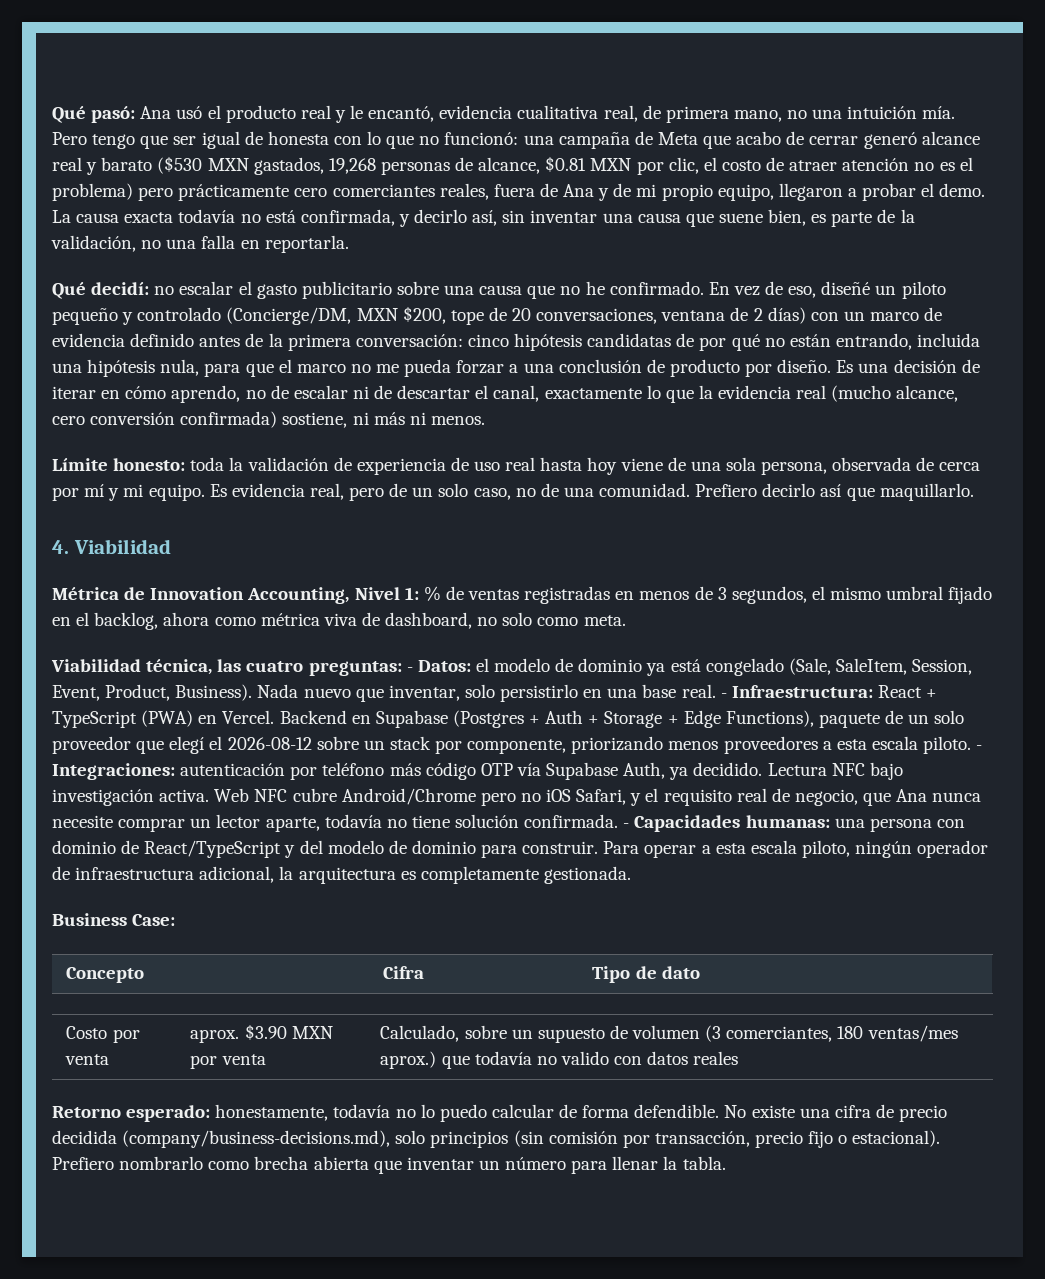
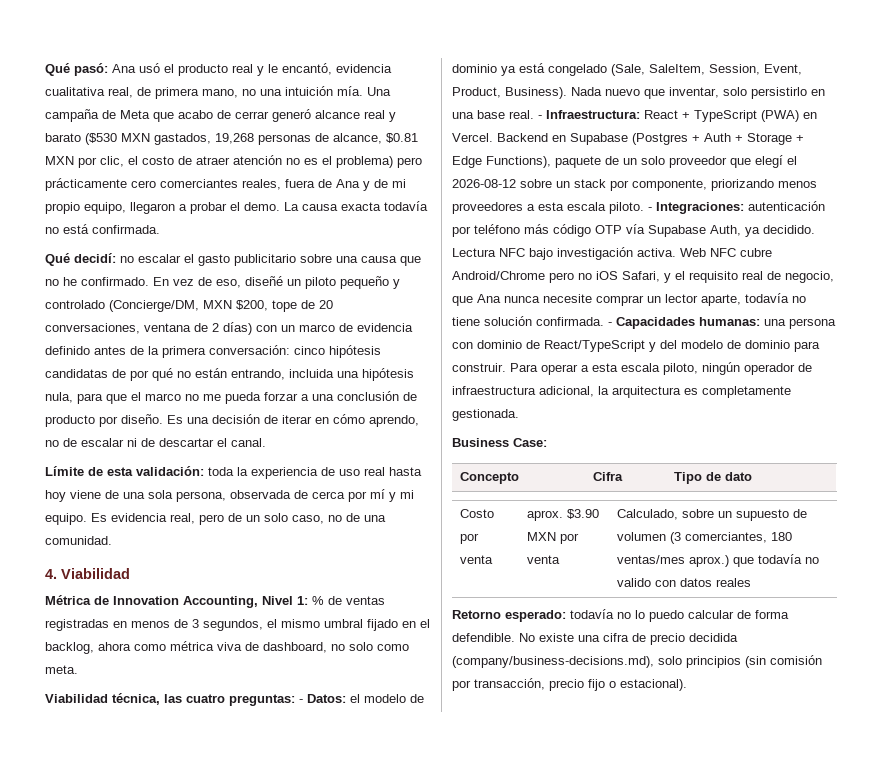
[52,131,554,149] Pero tengo que ser igual de honesta con lo que no funcionó: una -> [367,87,391,96] Una
[300,209,915,227] [51,235,349,253] confirmada, y decirlo así, sin inventar una causa que suene bien, es parte de la validación, no una falla en reportarla. -> [92,225,160,234] confirmada.
[493,385,959,403] [52,411,485,428] [52,457,352,471] canal, exactamente lo que la evidencia real (mucho alcance, cero conversión confirmada) sostiene, ni más ni menos. // Límite honesto: toda la validación de -> [231,438,266,447] [45,466,248,476] canal. // Límite de esta validación: toda la
[695,483,974,501] Prefiero decirlo así que maquillarlo. -> (112, 540) none
[215,1104,329,1121] honestamente, -> (566, 616) none
[52,1156,726,1174] Prefiero nombrarlo como brecha abierta que inventar un número para llenar la tabla. -> (687, 685) none

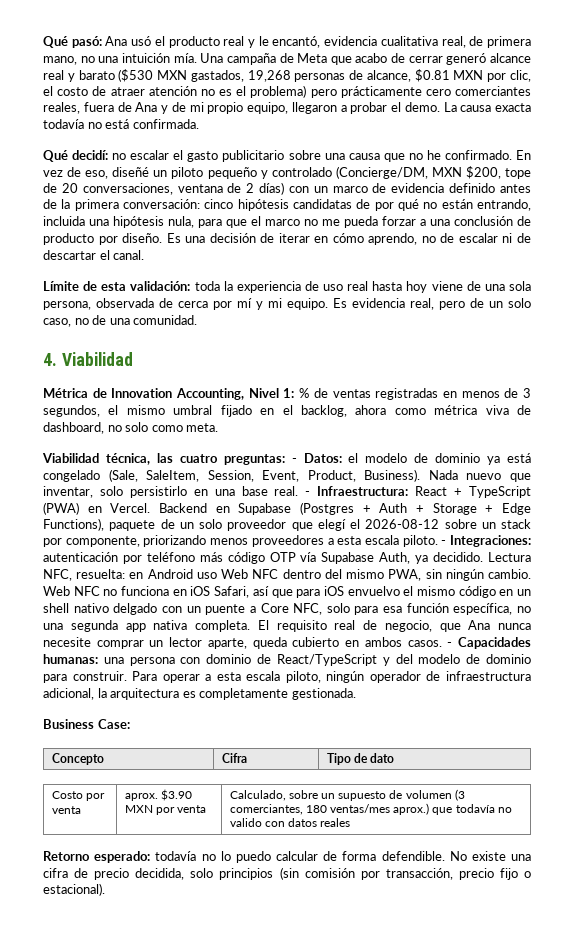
[499,247,772,260] [452,271,685,283] NFC bajo investigación activa. Web NFC cubre Android/Chrome pero no iOS Safari, y el -> [43,569,531,581] [43,586,531,598] [43,603,532,615] [43,620,269,632] NFC, resuelta: en Android uso Web NFC dentro del mismo PWA, sin ningún cambio. Web NFC no funciona en iOS Safari, así que para iOS envuelvo el mismo código en un shell nativo delgado con un puente a Core NFC, solo para esa función específica, no una segunda app nativa completa. El
[745,293,806,303] [452,316,604,326] todavía no tiene solución confirmada. -> [252,637,442,649] queda cubierto en ambos casos.
[689,633,738,642] [452,656,654,668] decidida (company/business-decisions.md), -> [135,868,185,880] decidida,

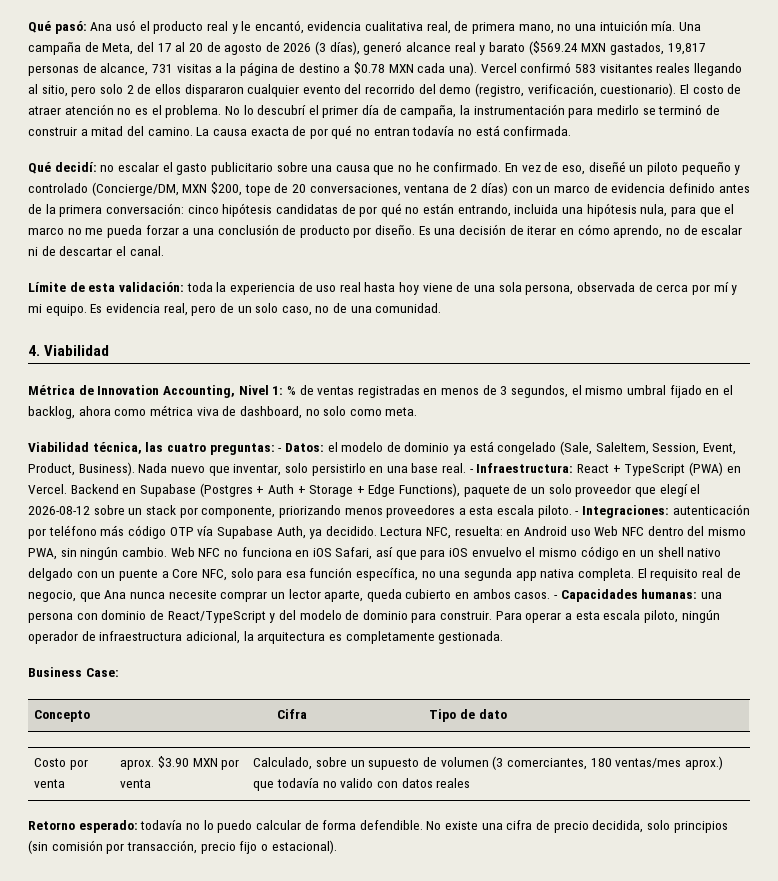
[297,53,443,65] Meta que acabo de cerrar -> [102,41,360,55] Meta, del 17 al 20 de agosto de 2026 (3 días),
[118,69,154,82] ($530 -> [528,41,578,55] ($569.24
[247,70,291,82] 19,268 -> [667,43,706,55] 19,817
[414,69,531,82] [43,86,53,96] $0.81 MXN por clic, el -> [151,62,742,76] [28,83,689,97] 731 visitas a la página de destino a $0.78 MXN cada una). Vercel confirmó 583 visitantes reales llegando al sitio, pero solo 2 de ellos dispararon cualquier evento del recorrido del demo (registro, verificación, cuestionario). El
[250,85,531,98] [43,102,531,114] problema) pero prácticamente cero comerciantes reales, fuera de Ana y de mi propio equipo, llegaron a probar el demo. La causa exacta -> [165,104,720,118] [28,125,410,139] problema. No lo descubrí el primer día de campaña, la instrumentación para medirlo se terminó de construir a mitad del camino. La causa exacta de por qué no entran

